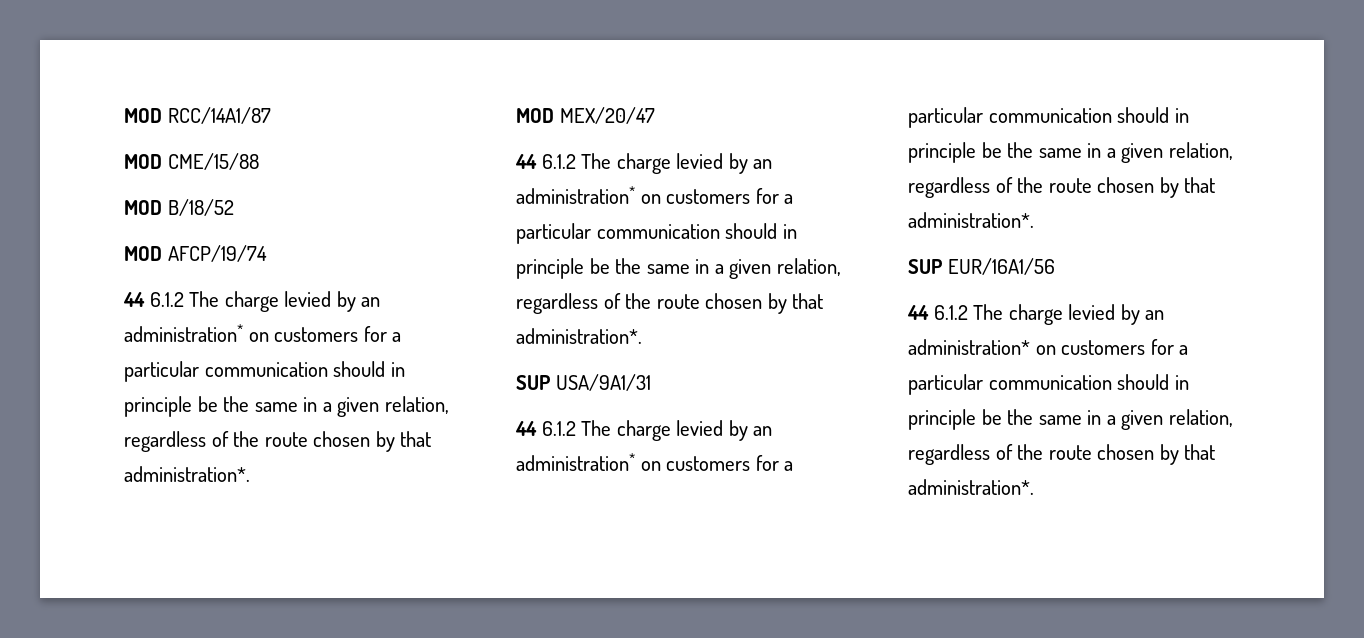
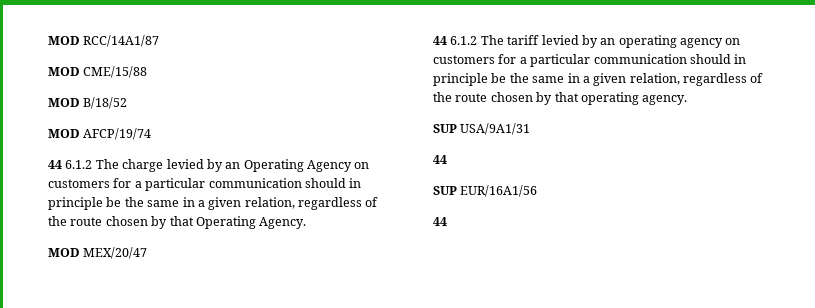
[124,324,243,342] administration* -> [243,159,352,172] Operating Agency
[124,466,250,482] administration*. -> [195,216,307,229] Operating Agency.
[616,153,773,174] [516,186,635,204] charge levied by an administration* -> [507,35,723,48] tariff levied by an operating agency
[516,328,642,344] administration*. -> [580,92,688,105] operating agency.
[541,420,773,441] [516,453,794,471] [908,107,1189,128] [908,142,1233,163] [908,177,1216,198] [908,212,1034,228] [908,258,1055,275] [907,304,1165,325] [908,339,1189,355] [908,374,1189,395] [908,409,1233,430] [908,444,1216,465] [908,479,1034,495] 6.1.2 The charge levied by an administration* on customers for a particular communication should in principle be the same in a given relation, regardless of the route chosen by that administration*. // SUP EUR/16A1/56 // 44 6.1.2 The charge levied by an administration* on customers for a particular communication should in principle be the same in a given relation, regardless of the route chosen by that administration*. -> [433,185,538,197] [433,217,447,226] // SUP EUR/16A1/56 // 44

